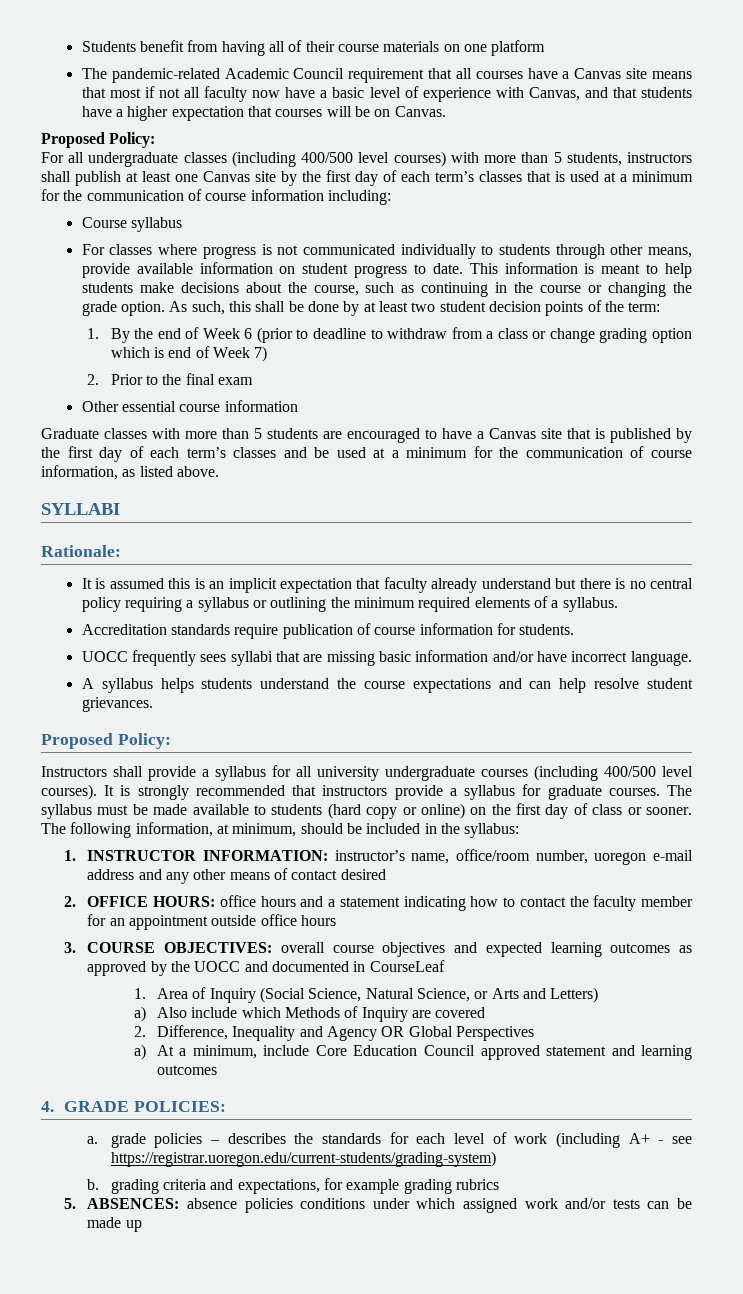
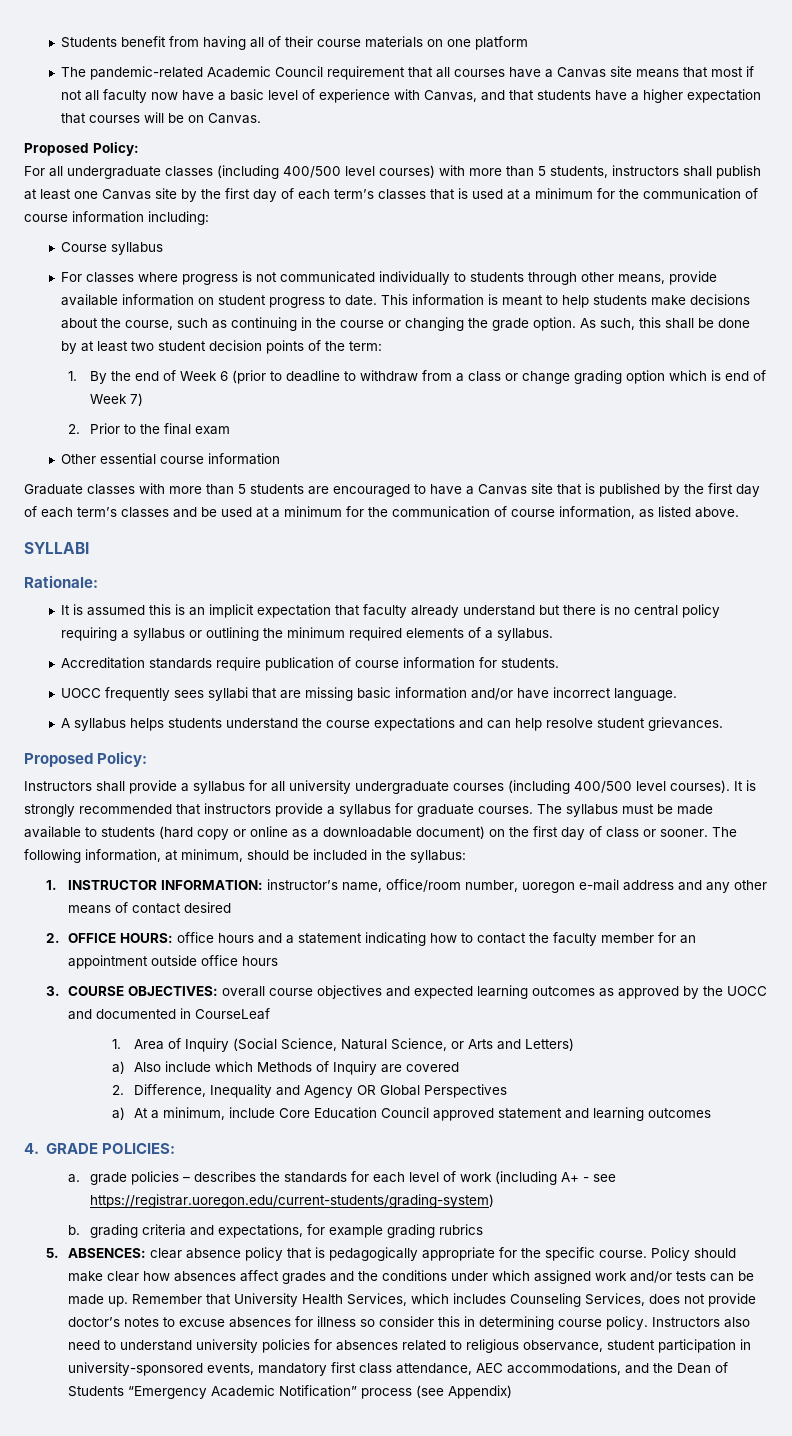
[420,803,465,819] online) -> [250,826,485,839] online as a downloadable document)
[186,1198,293,1213] absence policies -> [150,1247,737,1261] [68,1270,379,1284] clear absence policy that is pedagogically appropriate for the specific course. Policy should make clear how absences affect grades and the
[125,1220,142,1232] up -> [108,1293,757,1307] [68,1316,751,1330] [68,1339,752,1353] [68,1362,729,1376] [68,1385,513,1399] up. Remember that University Health Services, which includes Counseling Services, does not provide doctor’s notes to excuse absences for illness so consider this in determining course policy. Instructors also need to understand university policies for absences related to religious observance, student participation in university-sponsored events, mandatory first class attendance, AEC accommodations, and the Dean of Students “Emergency Academic Notification” process (see Appendix)

